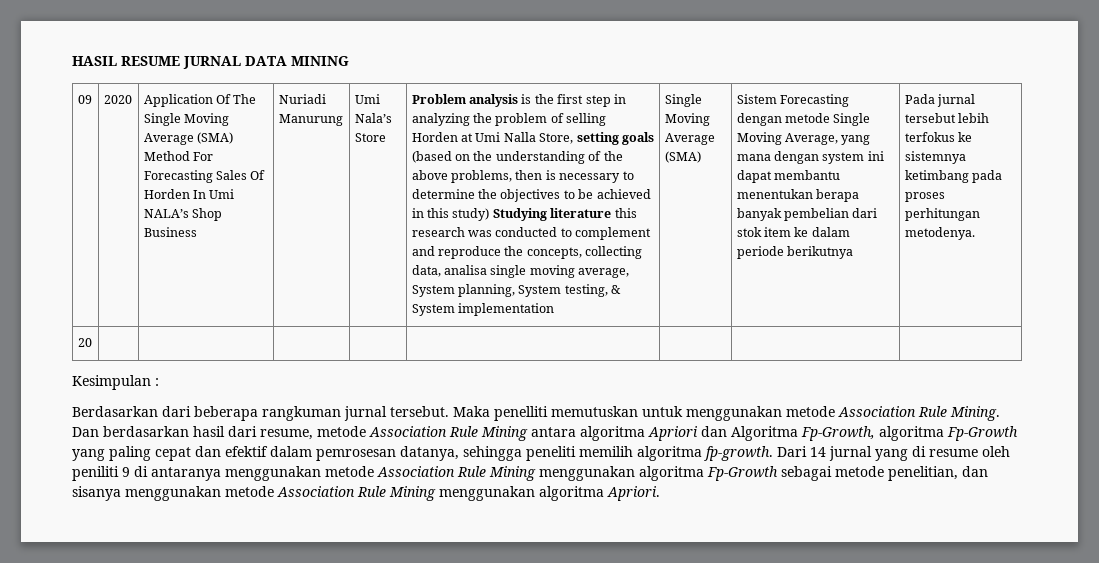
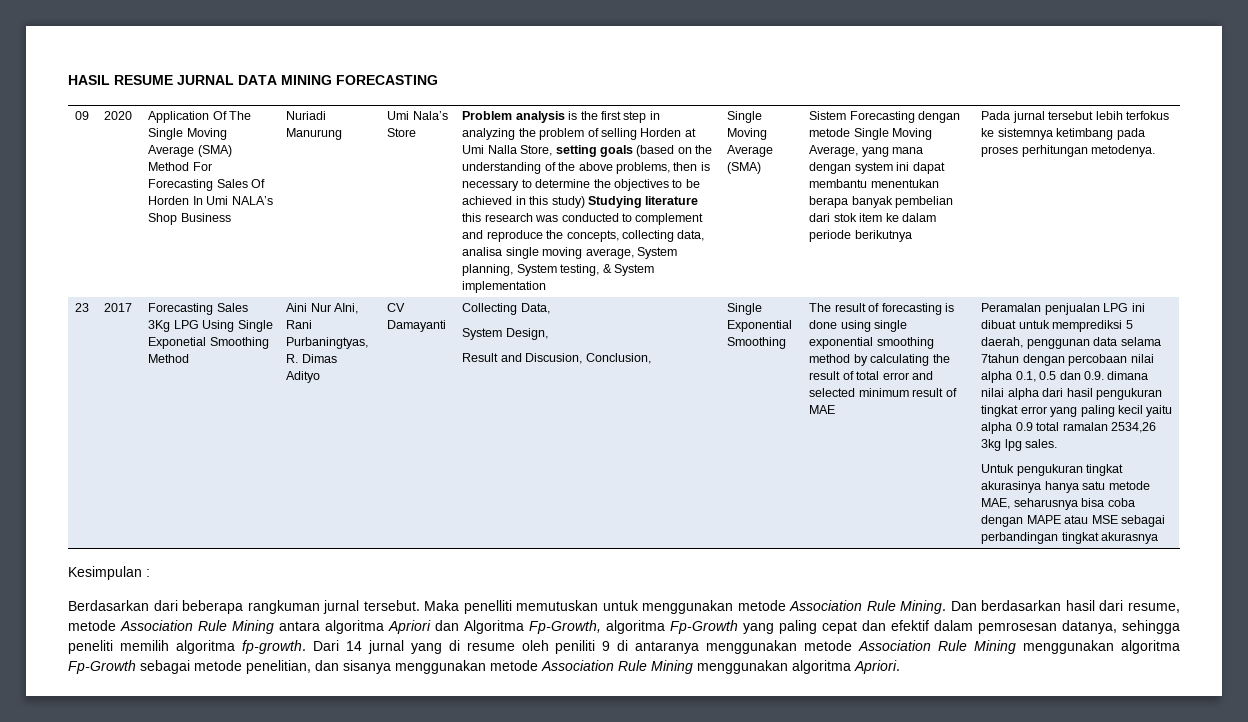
(349, 61) none -> [336,75,438,85] FORECASTING
[77,338,92,347] 20 | | | | | | | | -> [75,303,90,312] [104,303,133,312] [148,303,248,315] [148,320,273,332] [148,337,269,349] [148,354,190,363] [286,303,359,314] [286,320,313,329] [286,337,369,349] [286,354,337,363] [286,371,321,383] [387,303,406,312] [387,320,447,332] [462,303,550,315] [462,328,548,340] [462,353,651,364] [727,303,763,315] [727,320,793,332] [727,337,787,349] [809,303,954,315] [809,320,908,332] [809,337,934,349] [809,354,950,366] [809,371,933,380] [809,388,957,397] [809,405,836,414] [981,303,1145,315] [981,320,1133,332] [981,337,1161,349] [981,354,1154,366] [981,371,1149,383] [981,388,1162,400] [981,405,1173,417] [981,422,1156,434] [981,439,1058,451] [981,464,1124,476] [981,481,1150,493] [981,498,1135,510] [981,515,1165,527] [981,532,1159,544] 23 | 2017 | Forecasting Sales 3Kg LPG Using Single Exponetial Smoothing Method | Aini Nur AIni, Rani Purbaningtyas, R. Dimas Adityo | CV Damayanti | Collecting Data, // System Design, // Result and Discusion, Conclusion, | Single Exponential Smoothing | The result of forecasting is done using single exponential smoothing method by calculating the result of total error and selected minimum result of MAE | Peramalan penjualan LPG ini dibuat untuk memprediksi 5 daerah, penggunan data selama 7tahun dengan percobaan nilai alpha 0.1, 0.5 dan 0.9. dimana nilai alpha dari hasil pengukuran tingkat error yang paling kecil yaitu alpha 0.9 total ramalan 2534,26 3kg lpg sales. // Untuk pengukuran tingkat akurasinya hanya satu metode MAE, seharusnya bisa coba dengan MAPE atau MSE sebagai perbandingan tingkat akurasnya

